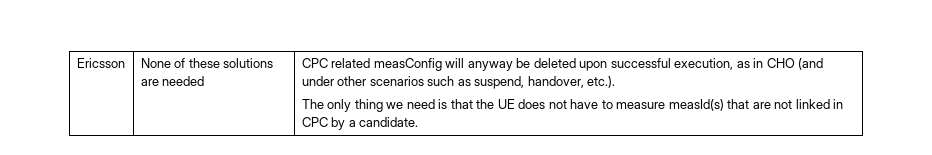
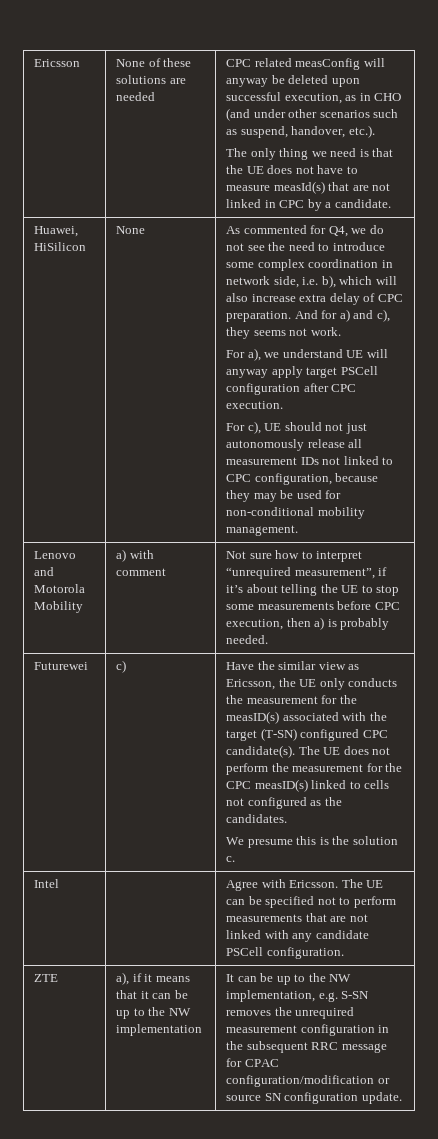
(419, 122) none -> [34,226,79,237] [34,242,87,251] [116,226,146,234] [226,225,384,237] [226,242,385,251] [226,259,393,271] [226,275,397,288] [226,293,403,305] [226,309,390,322] [226,327,341,339] [226,348,388,361] [226,366,378,378] [226,383,357,395] [226,401,284,409] [226,421,367,434] [226,439,363,451] [226,456,394,465] [226,473,379,485] [226,490,342,502] [226,507,365,519] [226,525,299,536] [34,551,77,559] [34,567,55,576] [34,584,86,593] [34,601,84,613] [116,549,154,562] [116,568,167,576] [226,550,363,562] [226,567,388,579] [226,584,400,596] [226,601,400,610] [226,617,390,630] [226,635,269,644] [34,662,89,670] [116,660,127,673] [226,661,360,670] [226,678,398,690] [226,695,357,704] [226,711,387,724] [226,728,388,741] [226,745,391,758] [226,763,403,775] [226,779,390,792] [226,797,342,809] [226,814,288,823] [226,836,398,848] [226,856,236,862] [34,879,60,888] [226,879,384,891] [226,896,396,908] [226,913,368,922] [226,930,369,942] [226,947,344,959] [34,974,59,982] [116,972,190,985] [116,990,188,999] [116,1007,191,1019] [116,1024,203,1036] [226,973,352,985] [226,990,370,1002] [226,1007,355,1019] [226,1024,390,1036] [226,1041,387,1053] [226,1058,279,1067] [226,1075,390,1087] [226,1092,402,1104] // Huawei, HiSilicon | None | As commented for Q4, we do not see the need to introduce some complex coordination in network side, i.e. b), which will also increase extra delay of CPC preparation. And for a) and c), they seems not work. // For a), we understand UE will anyway apply target PSCell configuration after CPC execution. // For c), UE should not just autonomously release all measurement IDs not linked to CPC configuration, because they may be used for non-conditional mobility management. // Lenovo and Motorola Mobility | a) with comment | Not sure how to interpret “unrequired measurement”, if it’s about telling the UE to stop some measurements before CPC execution, then a) is probably needed. // Futurewei | c) | Have the similar view as Ericsson, the UE only conducts the measurement for the measID(s) associated with the target (T-SN) configured CPC candidate(s). The UE does not perform the measurement for the CPC measID(s) linked to cells not configured as the candidates. // We presume this is the solution c. // Intel | | Agree with Ericsson. The UE can be specified not to perform measurements that are not linked with any candidate PSCell configuration. // ZTE | a), if it means that it can be up to the NW implementation | It can be up to the NW implementation, e.g. S-SN removes the unrequired measurement configuration in the subsequent RRC message for CPAC configuration/modification or source SN configuration update.

